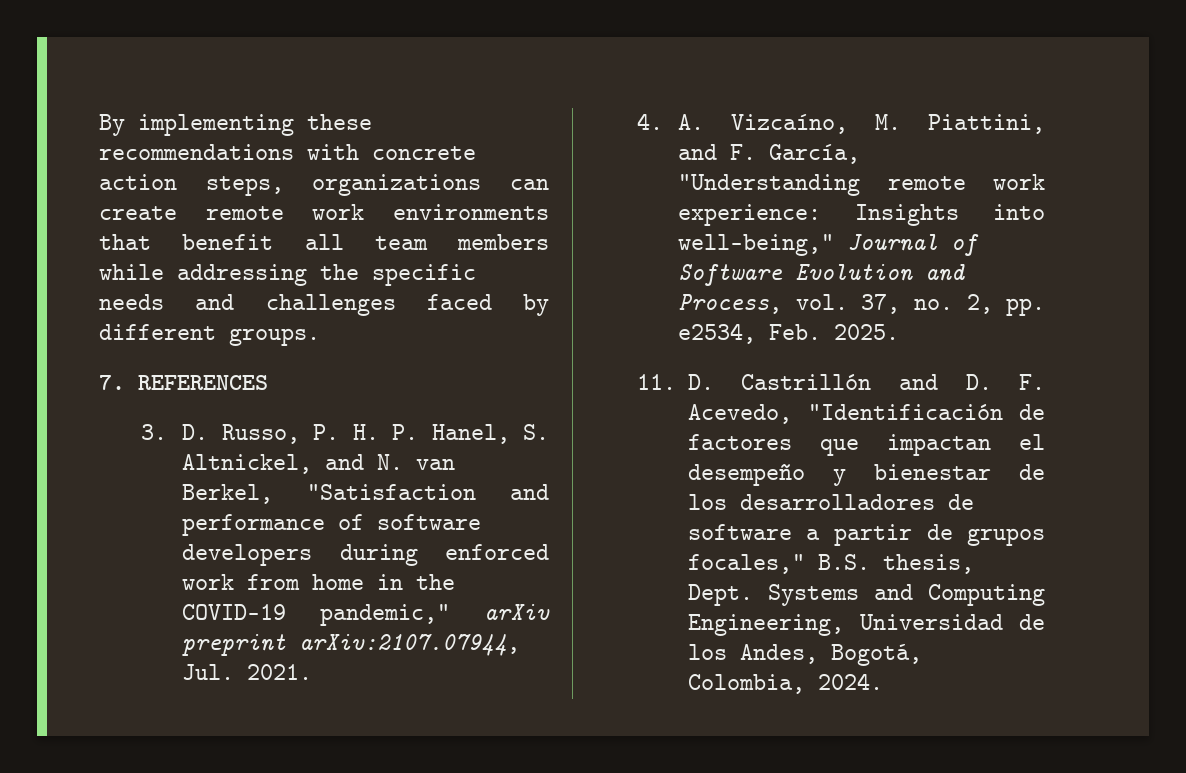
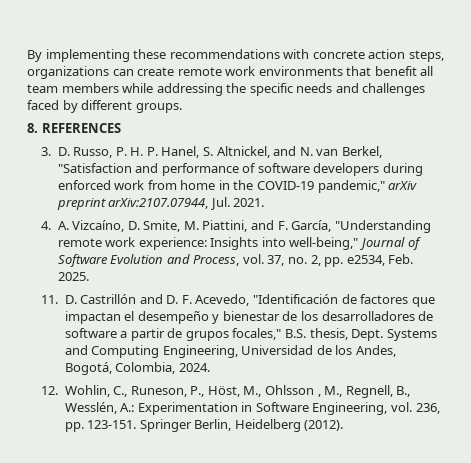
[99,375,125,390] 7. -> [27,123,38,133] 8.
(849, 124) none -> [127,220,181,232] D. Smite,
(883, 681) none -> [41,385,411,398] [64,402,440,415] [64,419,344,432] // 12. Wohlin, C., Runeson, P., Höst, M., Ohlsson , M., Regnell, B., Wesslén, A.: Experimentation in Software Engineering, vol. 236, pp. 123-151. Springer Berlin, Heidelberg (2012).

